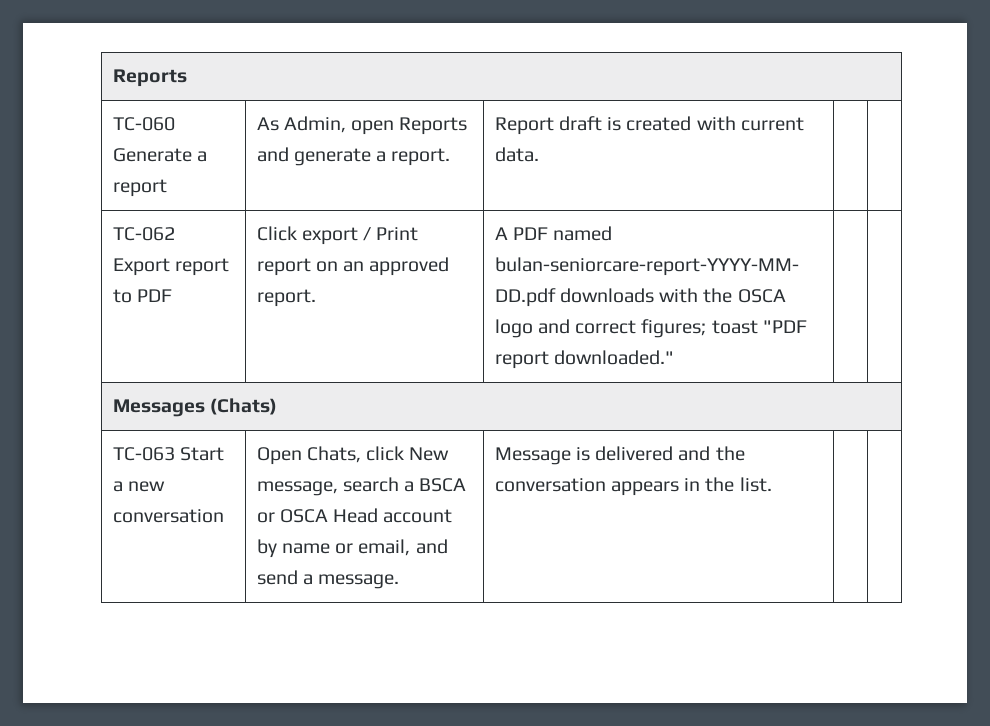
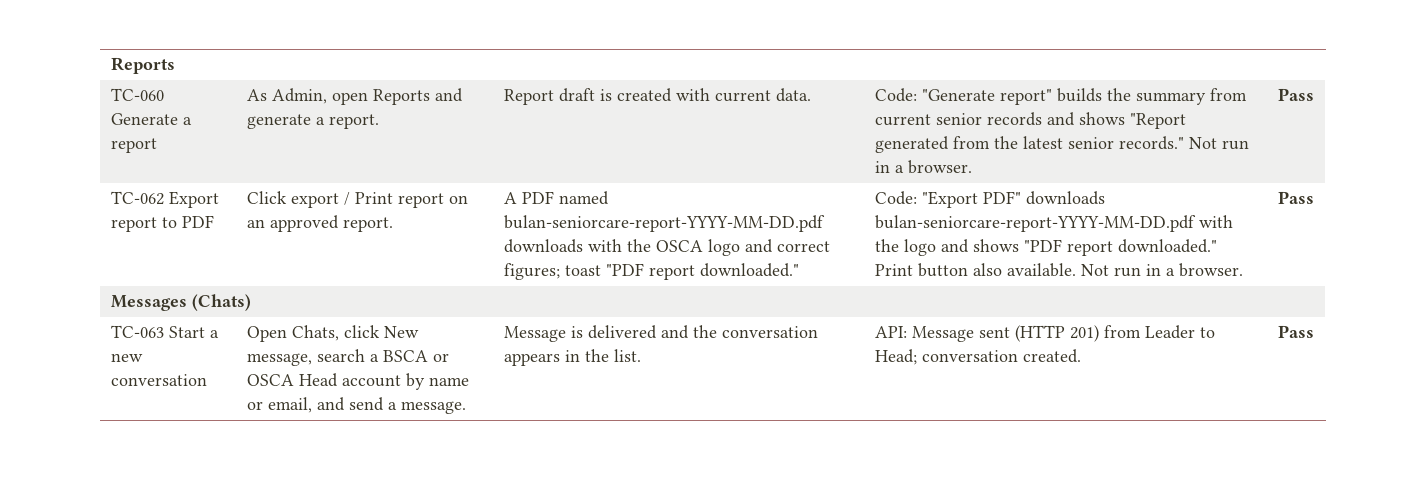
(539, 154) | -> [874,88,1247,105] [874,112,1186,129] [874,136,1249,153] [874,160,972,174] [1278,88,1314,101] Code: "Generate report" builds the summary from current senior records and shows "Report generated from the latest senior records." Not run in a browser. | Pass
(674, 357) | -> [874,191,1105,208] [874,215,1233,232] [874,239,1217,256] [874,263,1243,277] [1278,191,1314,204] Code: "Export PDF" downloads bulan-seniorcare-report-YYYY-MM-DD.pdf with the logo and shows "PDF report downloaded." Print button also available. Not run in a browser. | Pass
(772, 484) | -> [874,325,1215,342] [874,349,1081,365] [1278,325,1314,338] API: Message sent (HTTP 201) from Leader to Head; conversation created. | Pass

